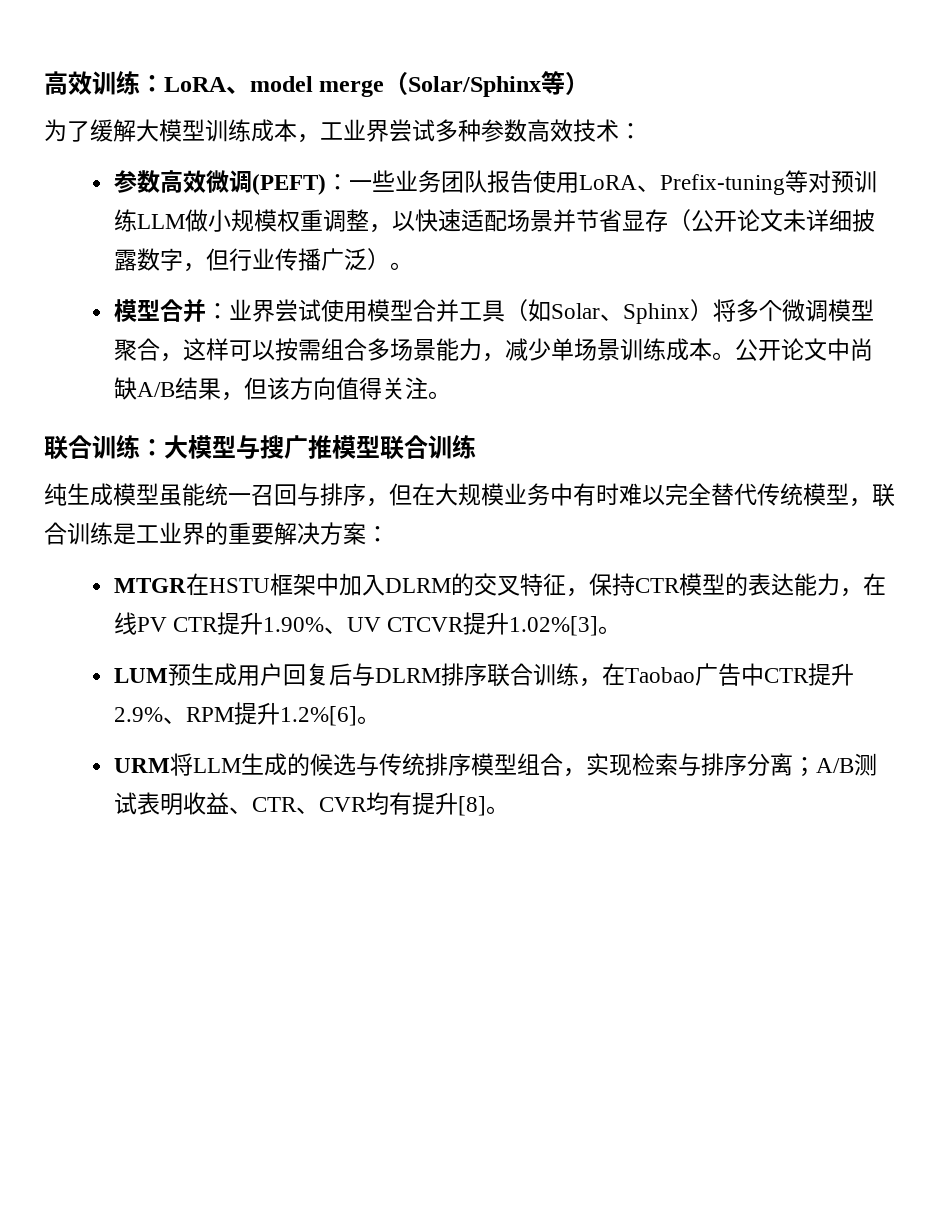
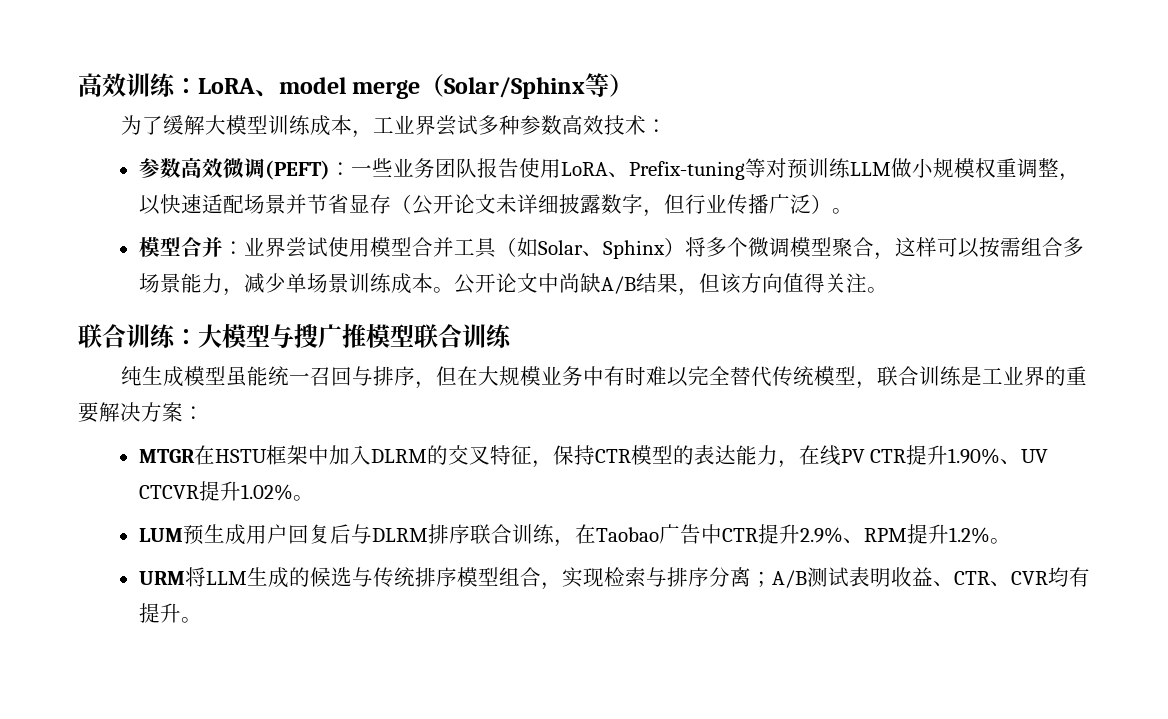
[508,616,598,636] 1.02%[3] -> [240,484,293,501] 1.02%
[279,706,357,726] 1.2%[6] -> [948,527,990,544] 1.2%
[457,796,486,816] [8] -> (181, 613) none

